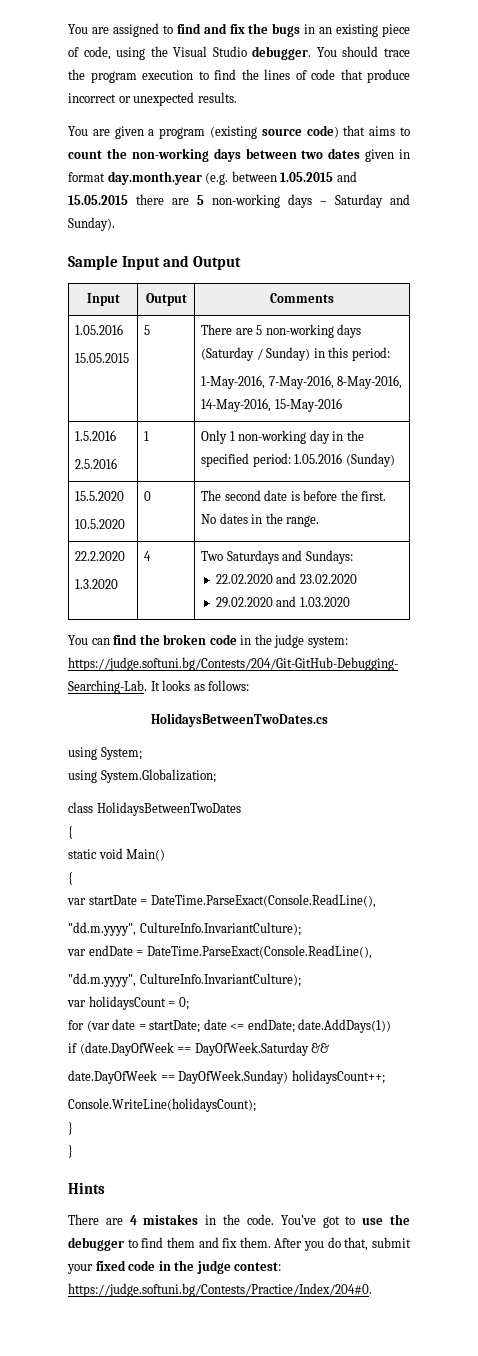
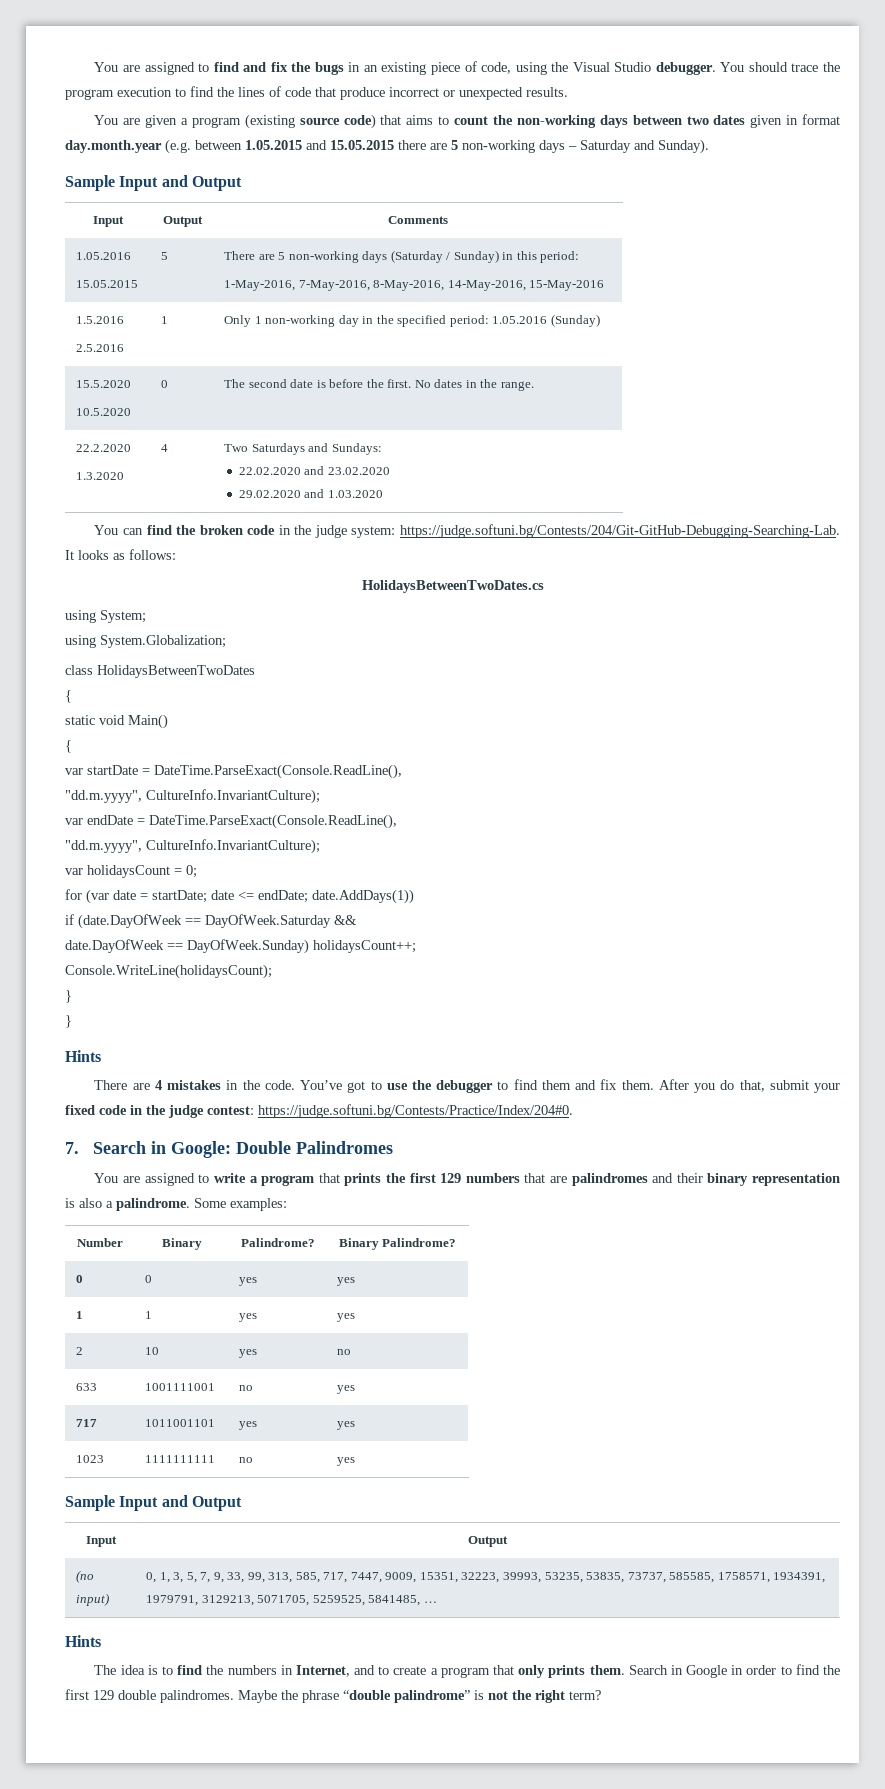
(372, 1290) none -> [65,1141,394,1158] [94,1173,841,1186] [65,1198,287,1211] [77,1238,123,1247] [161,1238,202,1250] [240,1238,315,1247] [338,1238,457,1250] [76,1275,84,1283] [145,1275,153,1283] [239,1277,258,1286] [337,1277,356,1286] [76,1311,84,1319] [145,1311,153,1319] [239,1313,258,1322] [337,1313,356,1322] [76,1347,84,1355] [145,1347,160,1355] [239,1349,258,1358] [337,1349,352,1355] [76,1383,98,1391] [145,1383,216,1391] [239,1385,254,1391] [337,1385,356,1394] [76,1419,98,1427] [145,1419,216,1427] [239,1421,258,1430] [337,1421,356,1430] [76,1455,105,1463] [145,1455,216,1463] [239,1457,254,1463] [337,1457,356,1466] [65,1495,242,1511] [85,1536,117,1547] [468,1536,508,1547] [76,1570,95,1583] [76,1593,110,1606] [146,1572,826,1583] [146,1595,437,1606] [65,1635,101,1647] [94,1664,840,1678] [65,1689,601,1703] // 7. Search in Google: Double Palindromes // You are assigned to write a program that prints the first 129 numbers that are palindromes and their binary representation is also a palindrome. Some examples: // Number | Binary | Palindrome? | Binary Palindrome? // 0 | 0 | yes | yes // 1 | 1 | yes | yes // 2 | 10 | yes | no // 633 | 1001111001 | no | yes // 717 | 1011001101 | yes | yes // 1023 | 1111111111 | no | yes // Sample Input and Output // Input | Output // (no input) | 0, 1, 3, 5, 7, 9, 33, 99, 313, 585, 717, 7447, 9009, 15351, 32223, 39993, 53235, 53835, 73737, 585585, 1758571, 1934391, 1979791, 3129213, 5071705, 5259525, 5841485, … // Hints // The idea is to find the numbers in Internet, and to create a program that only prints them. Search in Google in order to find the first 129 double palindromes. Maybe the phrase “double palindrome” is not the right term?

